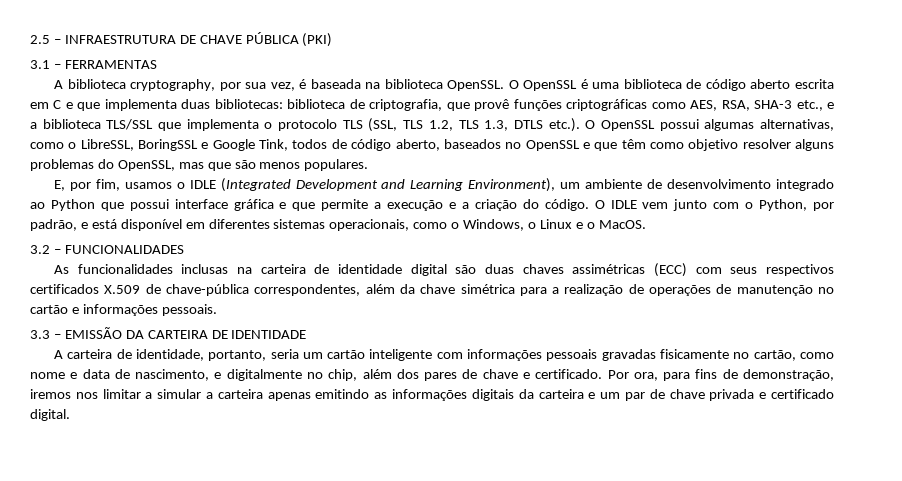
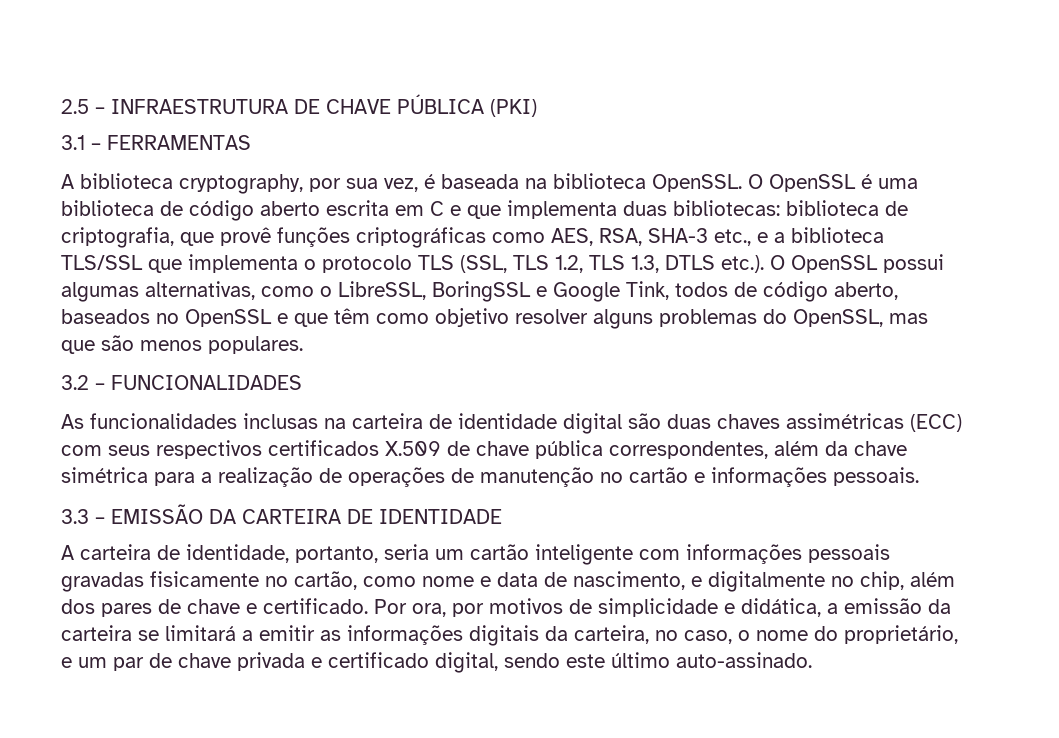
[53,178,834,192] [30,199,835,211] [30,219,646,231] // E, por fim, usamos o IDLE (Integrated Development and Learning Environment), um ambiente de desenvolvimento integrado ao Python que possui interface gráfica e que permite a execução e a criação do código. O IDLE vem junto com o Python, por padrão, e está disponível em diferentes sistemas operacionais, como o Windows, o Linux e o MacOS. -> (303, 345) none
[165,284,249,296] chave-pública -> [476,440,603,459] chave pública
[663,369,835,381] [30,389,584,401] para fins de demonstração, iremos nos limitar a simular a carteira apenas emitindo as informações digitais da carteira -> [452,598,951,617] [61,625,958,646] por motivos de simplicidade e didática, a emissão da carteira se limitará a emitir as informações digitais da carteira, no caso, o nome do proprietário,
[30,409,70,421] digital. -> [435,652,812,673] digital, sendo este último auto-assinado.

